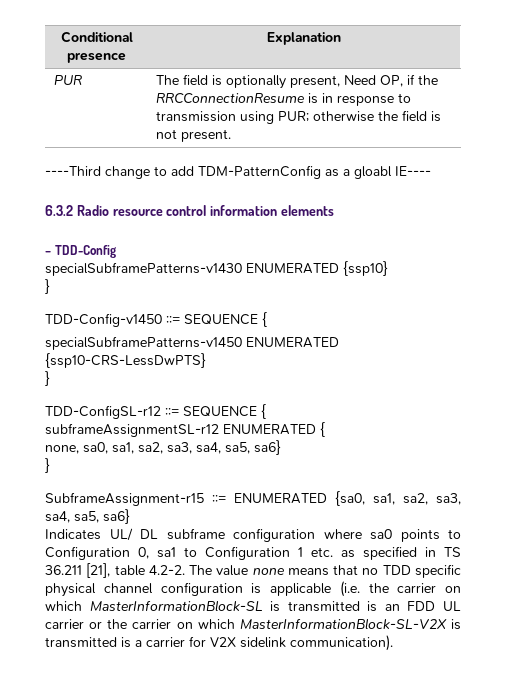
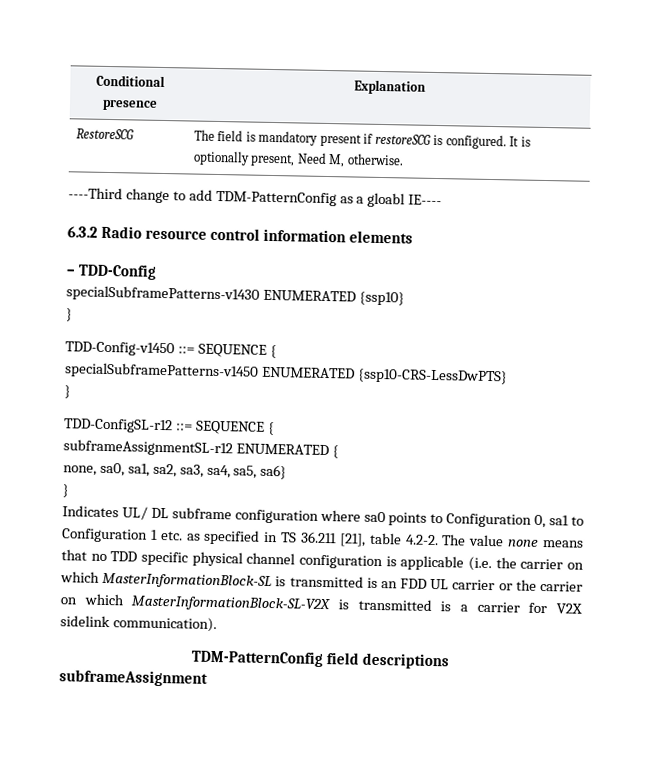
[53,75,82,85] PUR -> [75,128,134,140] RestoreSCG
[225,74,438,89] [155,93,411,106] [155,110,441,124] [155,129,231,142] optionally present, Need OP, if the RRCConnectionResume is in response to transmission using PUR; otherwise the field is not present. -> [258,130,531,150] [192,150,404,168] mandatory present if restoreSCG is configured. It is optionally present, Need M, otherwise.
[45,491,461,506] [45,509,130,524] // SubframeAssignment-r15 ::= ENUMERATED {sa0, sa1, sa2, sa3, sa4, sa5, sa6} -> (70, 491) none
(393, 643) none -> [191,649,449,670] [59,669,208,687] // TDM-PatternConfig field descriptions // subframeAssignment

